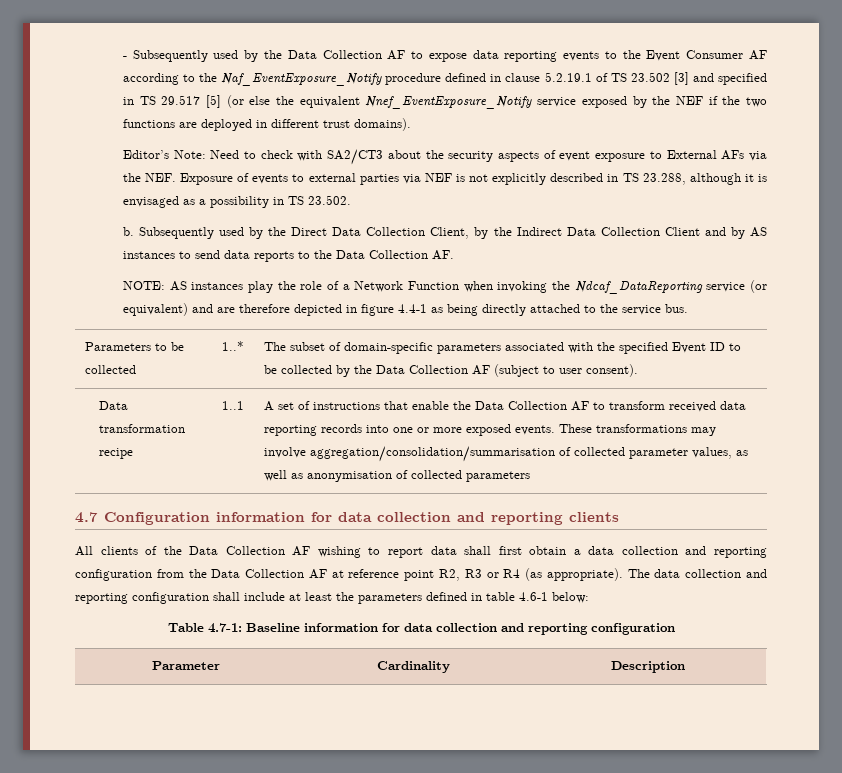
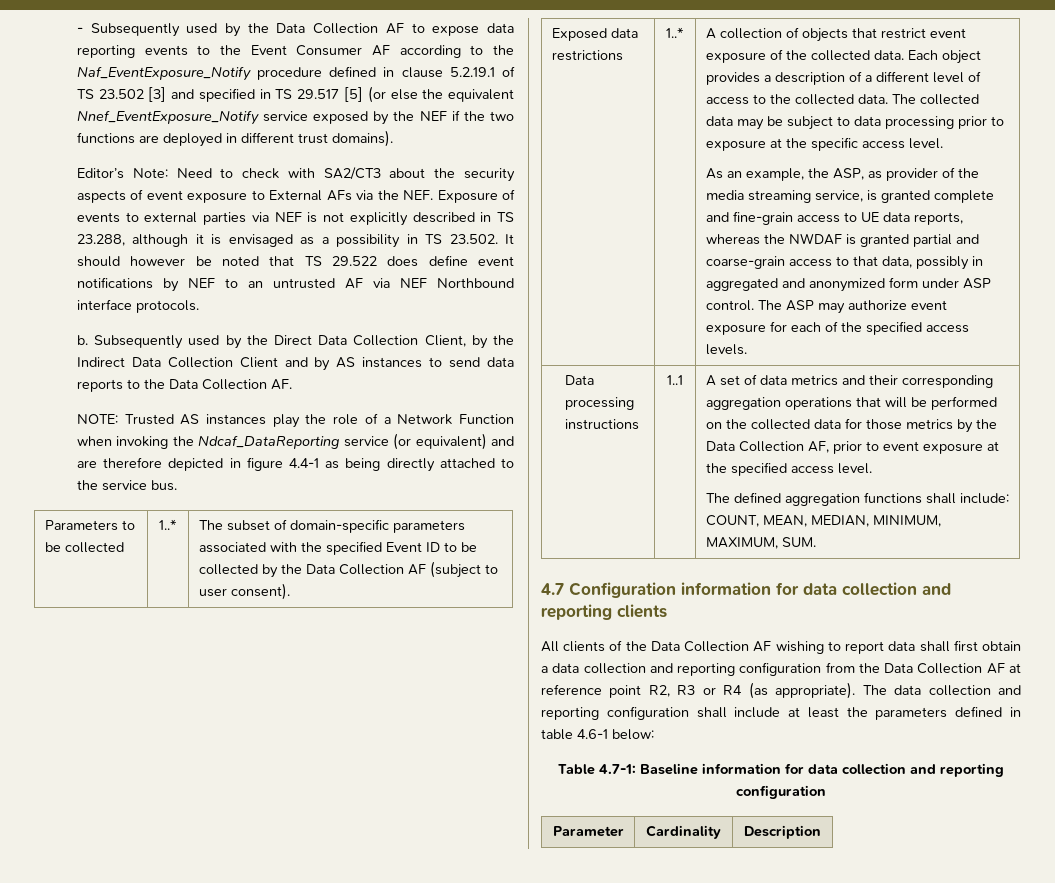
(351, 200) none -> [504,234,514,244] [76,255,514,267] [76,277,515,292] [76,299,199,313] It should however be noted that TS 29.522 does define event notifications by NEF to an untrusted AF via NEF Northbound interface protocols.
(165, 285) none -> [124,414,174,425] Trusted
[99,401,129,410] [99,424,186,433] [99,448,134,459] // Data transformation recipe -> [551,28,638,41] [551,50,623,61] [666,27,684,38] [705,27,966,42] [705,49,981,64] [705,71,981,85] [705,94,979,105] [705,116,1004,130] [705,137,943,151] [705,167,979,181] [705,190,994,203] [705,211,963,225] [705,233,979,247] [705,256,983,270] [705,277,991,292] [705,300,947,314] [705,321,969,335] [705,344,747,355] [564,375,594,385] [564,397,634,410] [564,419,639,430] // Exposed data restrictions | 1..* | A collection of objects that restrict event exposure of the collected data. Each object provides a description of a different level of access to the collected data. The collected data may be subject to data processing prior to exposure at the specific access level. // As an example, the ASP, as provider of the media streaming service, is granted complete and fine-grain access to UE data reports, whereas the NWDAF is granted partial and coarse-grain access to that data, possibly in aggregated and anonymized form under ASP control. The ASP may authorize event exposure for each of the specified access levels. // Data processing instructions
[313,401,747,412] [264,424,717,436] [264,446,749,462] [264,470,531,482] instructions that enable the Data Collection AF to transform received data reporting records into one or more exposed events. These transformations may involve aggregation/consolidation/summarisation of collected parameter values, as well as anonymisation of collected parameters -> [759,375,993,388] [705,396,997,410] [705,418,997,433] [705,441,999,454] [705,462,872,476] [705,492,1009,506] [705,515,941,527] [705,537,816,549] data metrics and their corresponding aggregation operations that will be performed on the collected data for those metrics by the Data Collection AF, prior to event exposure at the specified access level. // The defined aggregation functions shall include: COUNT, MEAN, MEDIAN, MINIMUM, MAXIMUM, SUM.

